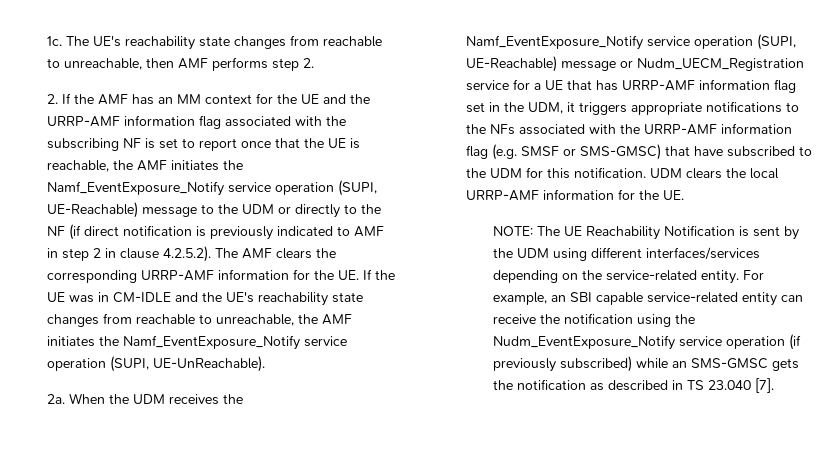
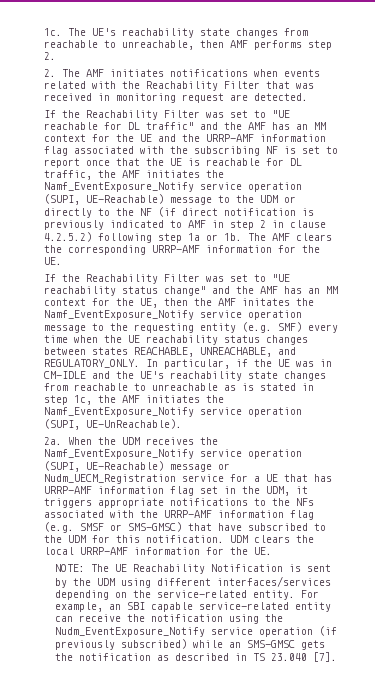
[61,93,71,104] If -> [61,69,320,77] [43,81,314,91] [43,93,308,103] [43,110,290,120] [43,122,218,130] The AMF initiates notifications when events related with the Reachability Filter that was received in monitoring request are detected. // If the Reachability Filter was set to "UE reachable for DL traffic" and
[46,160,109,172] reachable, -> [205,158,302,166] [43,170,92,180] reachable for DL traffic,
[162,246,211,262] 4.2.5.2). -> [43,232,242,243] 4.2.5.2) following step 1a or 1b.
[362,269,395,280] If the -> [43,274,290,284] [43,286,338,296] [43,298,314,308] [43,310,302,320] [43,322,338,333] [43,335,308,345] [43,347,296,357] [43,359,272,369] // If the Reachability Filter was set to "UE reachability status change" and the AMF has an MM context for the UE, then the AMF initates the Namf_EventExposure_Notify service operation message to the requesting entity (e.g. SMF) every time when the UE reachability status changes between states REACHABLE, UNREACHABLE, and REGULATORY_ONLY. In particular, if the
[215,314,294,326] unreachable, -> [151,383,314,391] [43,395,92,405] unreachable as is stated in step 1c,

